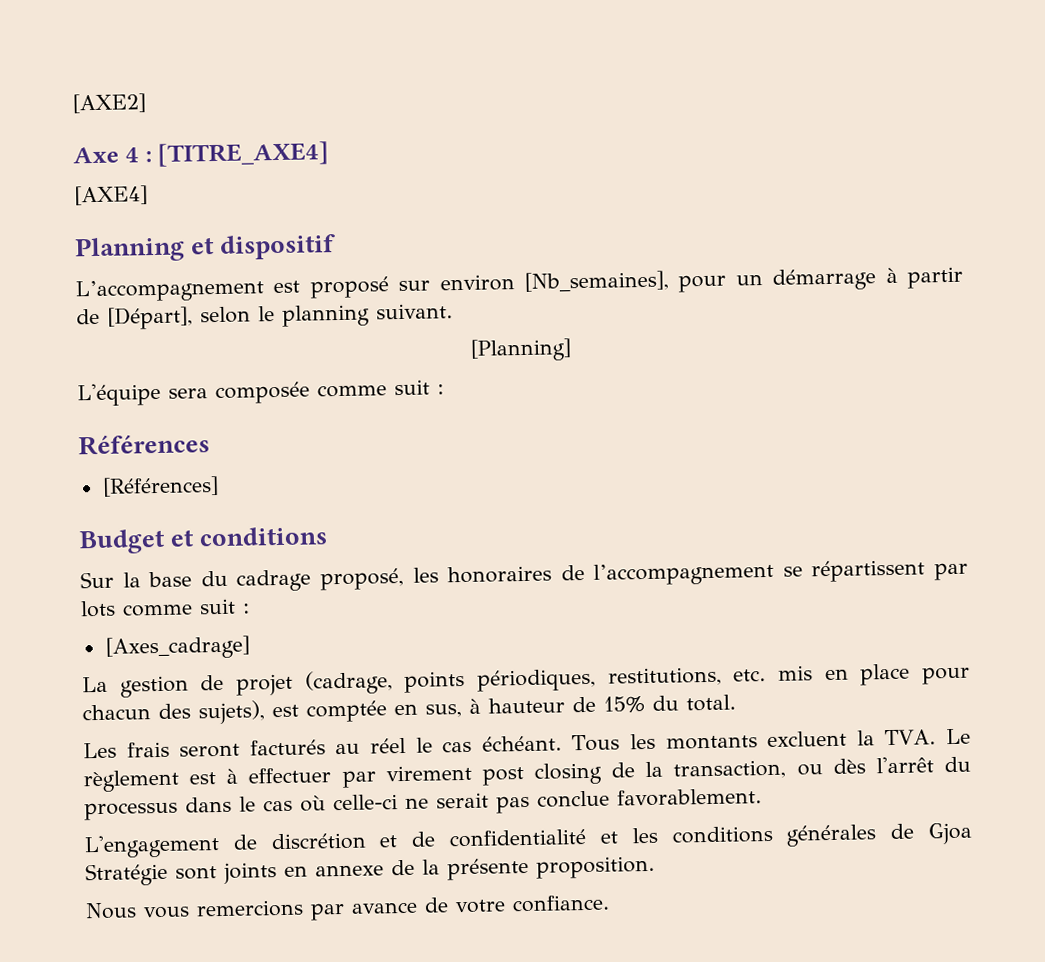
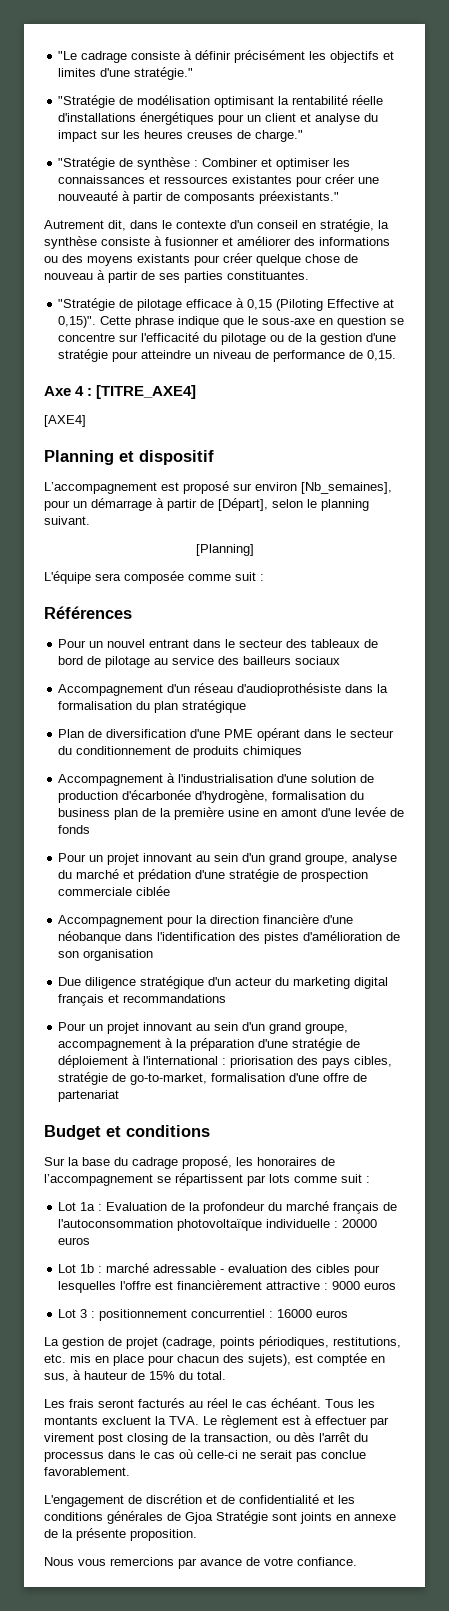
[72,93,146,114] [AXE2] -> [58,50,395,63] [58,67,194,80] [58,95,384,108] [58,112,379,125] [58,130,304,142] [58,157,351,170] [58,174,380,187] [58,191,340,204] [44,219,389,232] [44,236,390,249] [44,253,358,266] [44,270,309,283] [58,298,395,311] [58,316,405,328] [58,332,397,345] [58,349,397,362] "Le cadrage consiste à définir précisément les objectifs et limites d'une stratégie." // "Stratégie de modélisation optimisant la rentabilité réelle d'installations énergétiques pour un client et analyse du impact sur les heures creuses de charge." // "Stratégie de synthèse : Combiner et optimiser les connaissances et ressources existantes pour créer une nouveauté à partir de composants préexistants." // Autrement dit, dans le contexte d'un conseil en stratégie, la synthèse consiste à fusionner et améliorer des informations ou des moyens existants pour créer quelque chose de nouveau à partir de ses parties constituantes. // "Stratégie de pilotage efficace à 0,15 (Piloting Effective at 0,15)". Cette phrase indique que le sous-axe en question se concentre sur l'efficacité du pilotage ou de la gestion d'une stratégie pour atteindre un niveau de performance de 0,15.
[101,475,219,497] [Références] -> [58,639,379,648] [58,656,341,668] [58,683,389,696] [58,700,247,713] [58,728,395,741] [58,746,303,758] [58,773,375,786] [58,790,365,803] [58,807,405,820] [58,825,91,834] [58,853,398,865] [58,869,369,882] [58,886,171,896] [58,914,354,927] [58,931,401,944] [58,949,154,961] [58,976,389,989] [58,994,227,1006] [58,1022,349,1034] [58,1038,361,1051] [58,1055,393,1068] [58,1072,368,1085] [58,1090,120,1102] Pour un nouvel entrant dans le secteur des tableaux de bord de pilotage au service des bailleurs sociaux // Accompagnement d'un réseau d'audioprothésiste dans la formalisation du plan stratégique // Plan de diversification d'une PME opérant dans le secteur du conditionnement de produits chimiques // Accompagnement à l'industrialisation d'une solution de production d'écarbonée d'hydrogène, formalisation du business plan de la première usine en amont d'une levée de fonds // Pour un projet innovant au sein d'un grand groupe, analyse du marché et prédation d'une stratégie de prospection commerciale ciblée // Accompagnement pour la direction financière d'une néobanque dans l'identification des pistes d'amélioration de son organisation // Due diligence stratégique d'un acteur du marketing digital français et recommandations // Pour un projet innovant au sein d'un grand groupe, accompagnement à la préparation d'une stratégie de déploiement à l'international : priorisation des pays cibles, stratégie de go-to-market, formalisation d'une offre de partenariat
[104,635,250,660] [Axes_cadrage] -> [58,1201,398,1214] [58,1219,378,1231] [58,1237,91,1245] [58,1263,381,1276] [58,1280,397,1293] [58,1309,349,1321] Lot 1a : Evaluation de la profondeur du marché français de l'autoconsommation photovoltaïque individuelle : 20000 euros // Lot 1b : marché adressable - evaluation des cibles pour lesquelles l'offre est financièrement attractive : 9000 euros // Lot 3 : positionnement concurrentiel : 16000 euros

